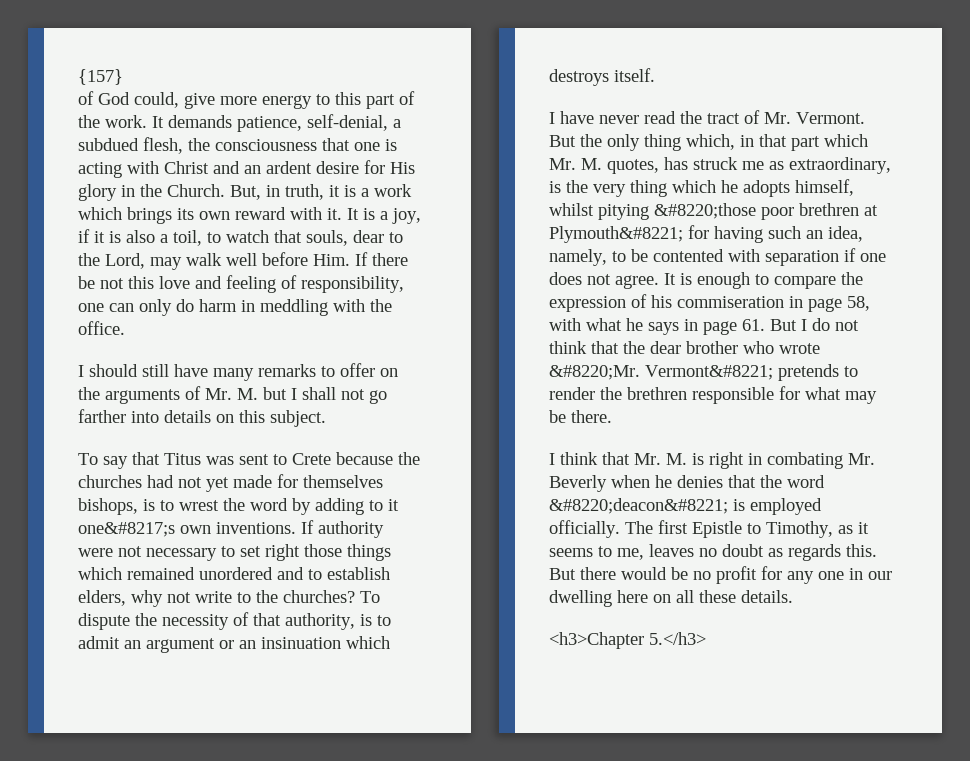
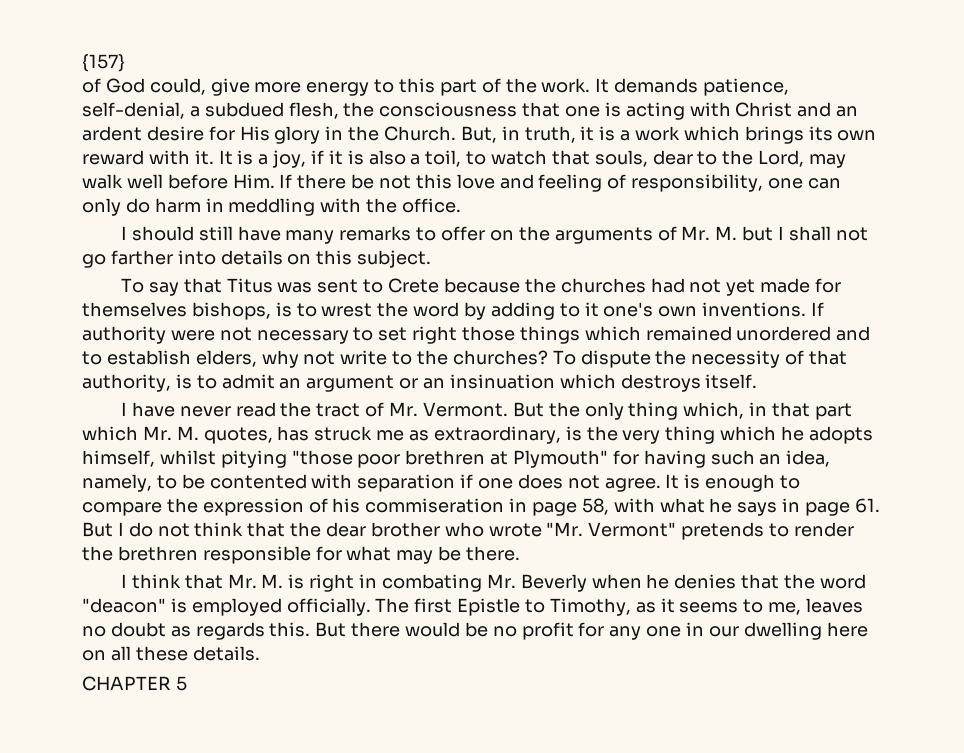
[78,522,175,537] one&#8217;s -> [603,302,654,317] one's
[654,203,756,219] &#8220;those -> [291,450,353,465] "those
[549,226,683,243] Plymouth&#8221; -> [513,450,609,468] Plymouth"
[549,365,773,380] &#8220;Mr. Vermont&#8221; -> [546,522,677,537] "Mr. Vermont"
[549,498,728,514] &#8220;deacon&#8221; -> [82,598,166,613] "deacon"
[549,632,706,649] <h3>Chapter 5.</h3> -> [82,676,187,691] CHAPTER 5

